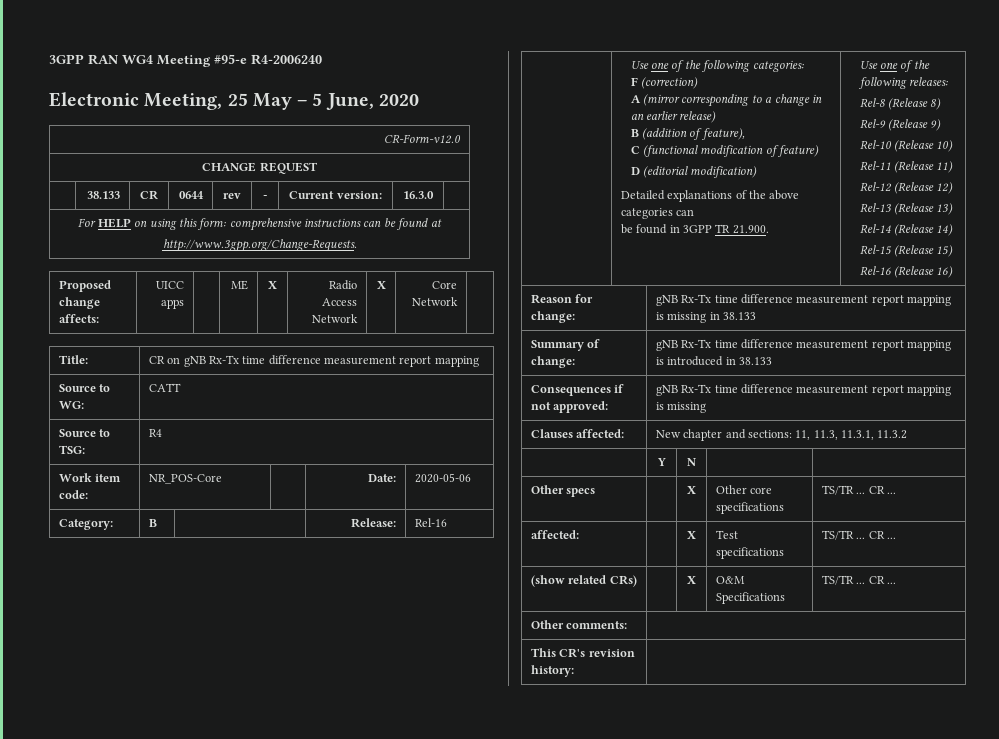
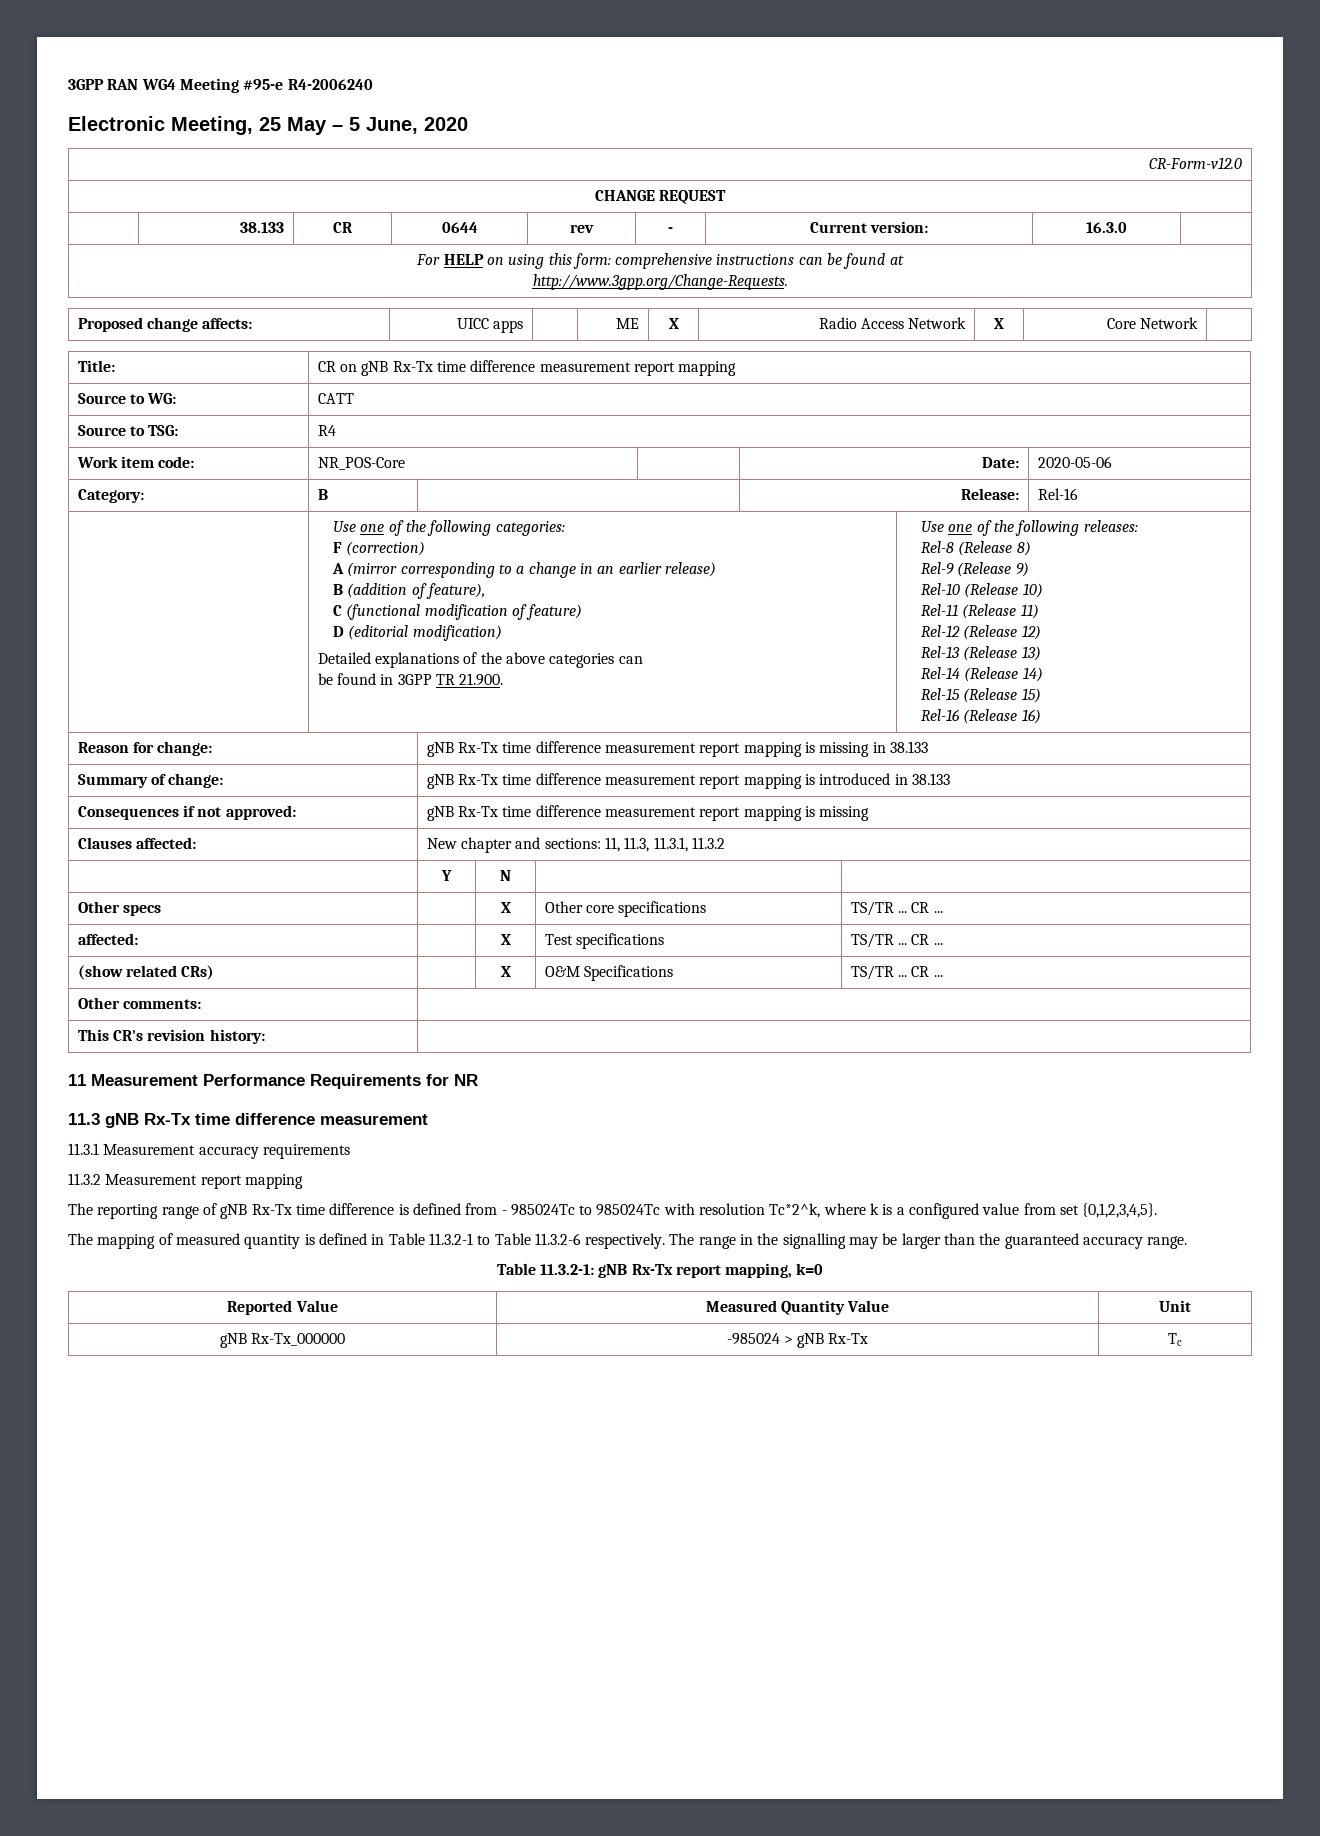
(574, 671) none -> [68,1074,478,1089] [68,1113,428,1128] [68,1143,350,1159] [68,1173,303,1189] [68,1203,1158,1219] [68,1233,1188,1249] [496,1263,824,1278] [227,1300,338,1315] [705,1300,890,1315] [1159,1300,1191,1312] [219,1333,346,1348] [726,1333,869,1348] [1168,1333,1182,1346] // 11 Measurement Performance Requirements for NR // 11.3 gNB Rx-Tx time difference measurement // 11.3.1 Measurement accuracy requirements // 11.3.2 Measurement report mapping // The reporting range of gNB Rx-Tx time difference is defined from - 985024Tc to 985024Tc with resolution Tc*2^k, where k is a configured value from set {0,1,2,3,4,5}. // The mapping of measured quantity is defined in Table 11.3.2-1 to Table 11.3.2-6 respectively. The range in the signalling may be larger than the guaranteed accuracy range. // Table 11.3.2-1: gNB Rx-Tx report mapping, k=0 // Reported Value | Measured Quantity Value | Unit // gNB Rx-Tx_000000 | -985024 > gNB Rx-Tx | Tc

